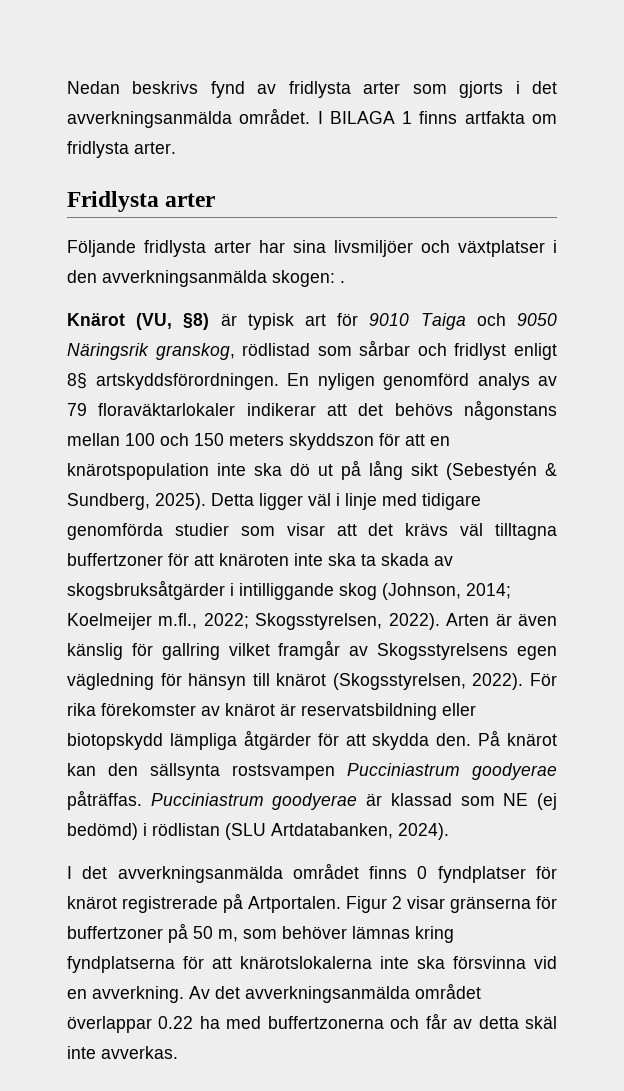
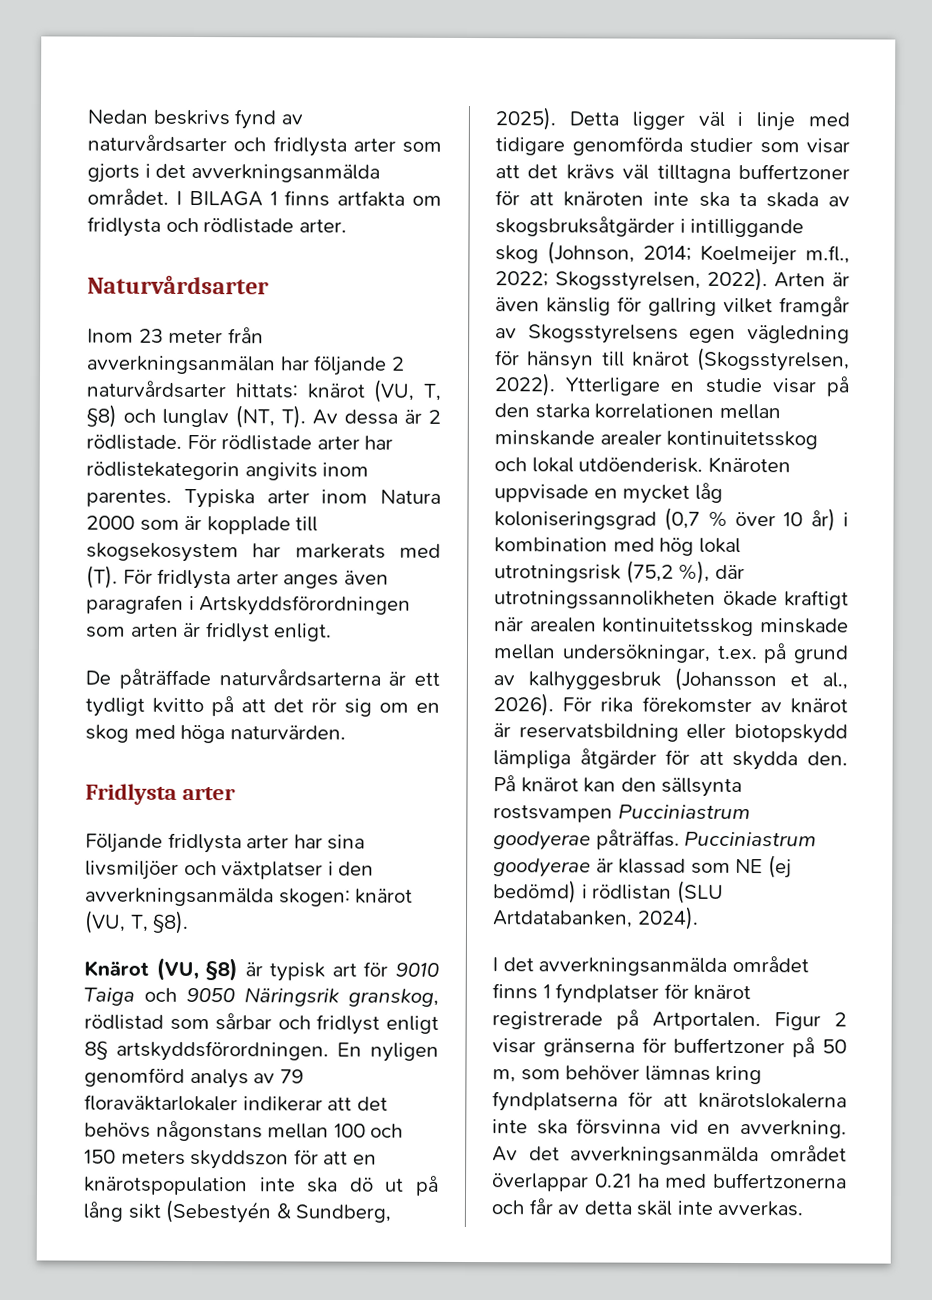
(277, 89) none -> [87,134,267,153] naturvårdsarter och
(129, 149) none -> [165,217,295,234] och rödlistade
(176, 148) none -> [87,274,269,295] [87,327,264,344] [87,355,405,376] [86,379,441,403] [86,404,441,429] [86,434,394,451] [86,461,370,481] [86,488,441,509] [86,515,319,535] [86,542,441,563] [86,565,389,590] [86,594,412,616] [86,622,333,643] [85,668,440,690] [85,696,440,717] [85,724,346,744] // Naturvårdsarter // Inom 23 meter från avverkningsanmälan har följande 2 naturvårdsarter hittats: knärot (VU, T, §8) och lunglav (NT, T). Av dessa är 2 rödlistade. För rödlistade arter har rödlistekategorin angivits inom parentes. Typiska arter inom Natura 2000 som är kopplade till skogsekosystem har markerats med (T). För fridlysta arter anges även paragrafen i Artskyddsförordningen som arten är fridlyst enligt. // De påträffade naturvårdsarterna är ett tydligt kvitto på att det rör sig om en skog med höga naturvärden.
[340,281,345,283] . -> [355,888,414,904] [84,910,190,934] knärot (VU, T, §8).
(524, 681) none -> [565,376,850,397] [494,403,781,420] [494,430,819,450] [494,456,791,474] [494,482,723,504] [494,507,849,532] [494,537,741,556] [494,560,745,584] [494,590,849,610] [494,617,849,637] [493,643,849,664] [493,667,848,692] [493,693,554,717] Ytterligare en studie visar på den starka korrelationen mellan minskande arealer kontinuitetsskog och lokal utdöenderisk. Knäroten uppvisade en mycket låg koloniseringsgrad (0,7 % över 10 år) i kombination med hög lokal utrotningsrisk (75,2 %), där utrotningssannolikheten ökade kraftigt när arealen kontinuitetsskog minskade mellan undersökningar, t.ex. på grund av kalhyggesbruk (Johansson et al., 2026).
[417,866,428,879] 0 -> [542,984,551,999] 1
[158,1016,194,1029] 0.22 -> [594,1173,632,1188] 0.21

